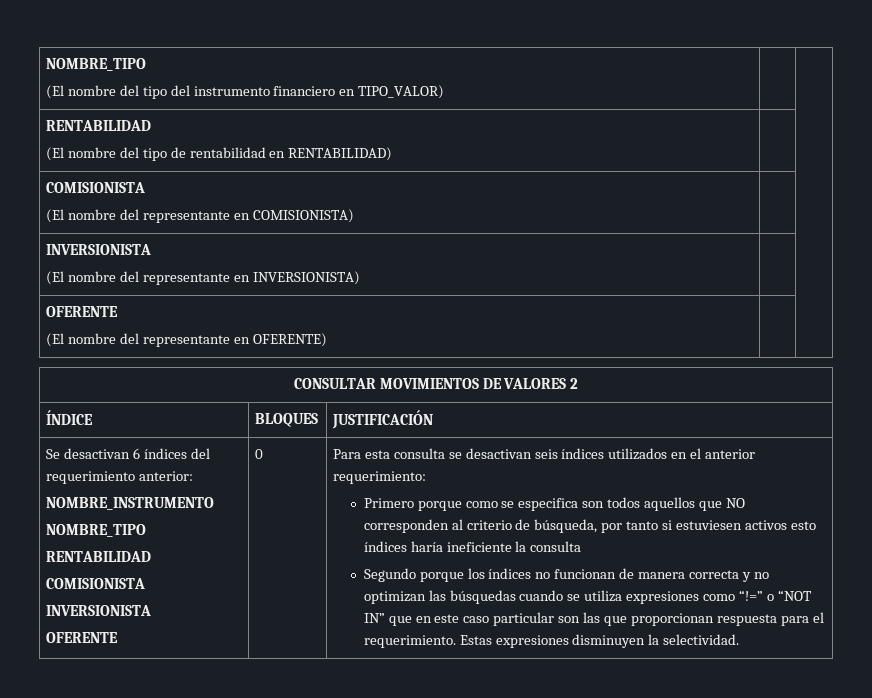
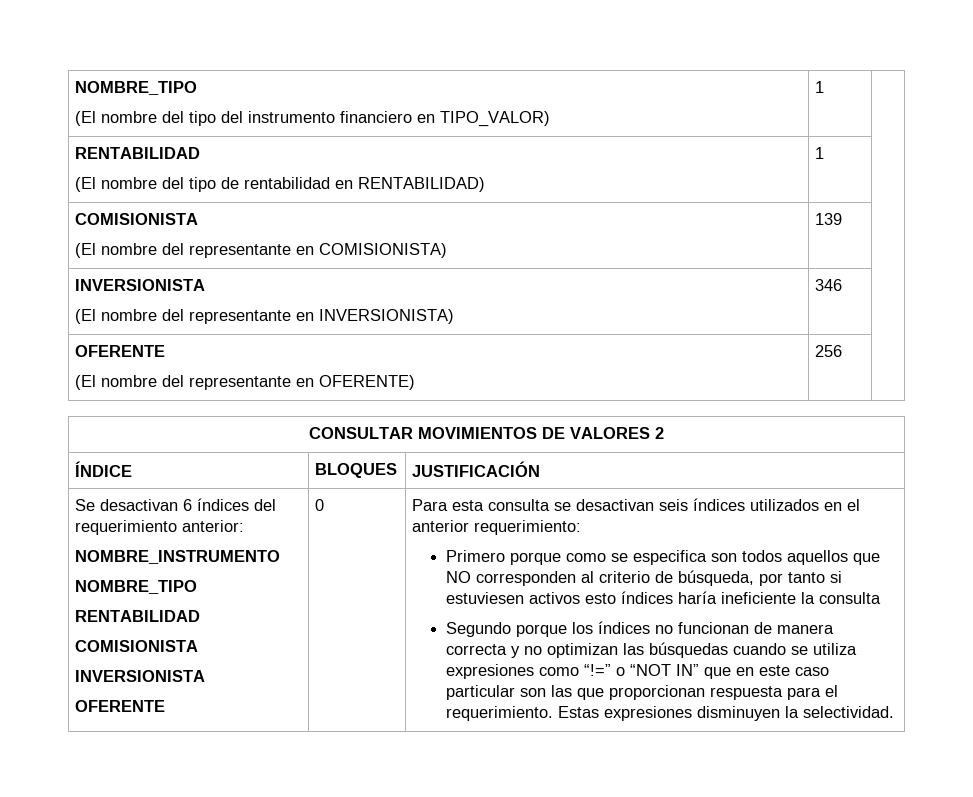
(445, 92) none -> [814,81,824,93] 1
(393, 154) none -> [814,147,824,159] 1
(354, 216) none -> [814,213,842,225] 139
(360, 278) none -> [814,279,842,291] 346
(327, 340) none -> [814,345,842,357] 256

